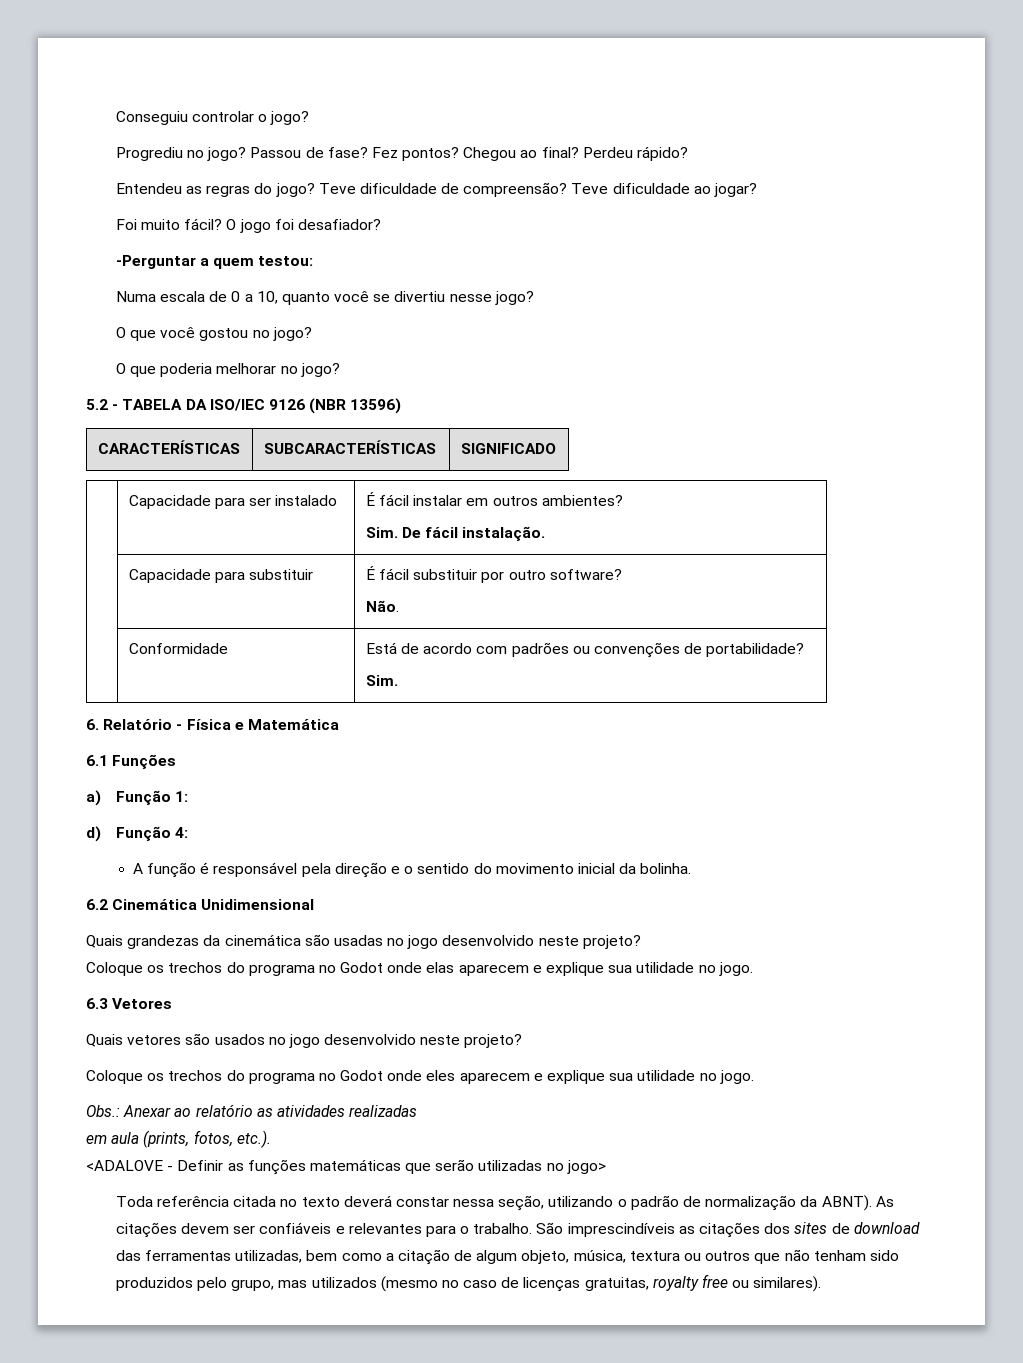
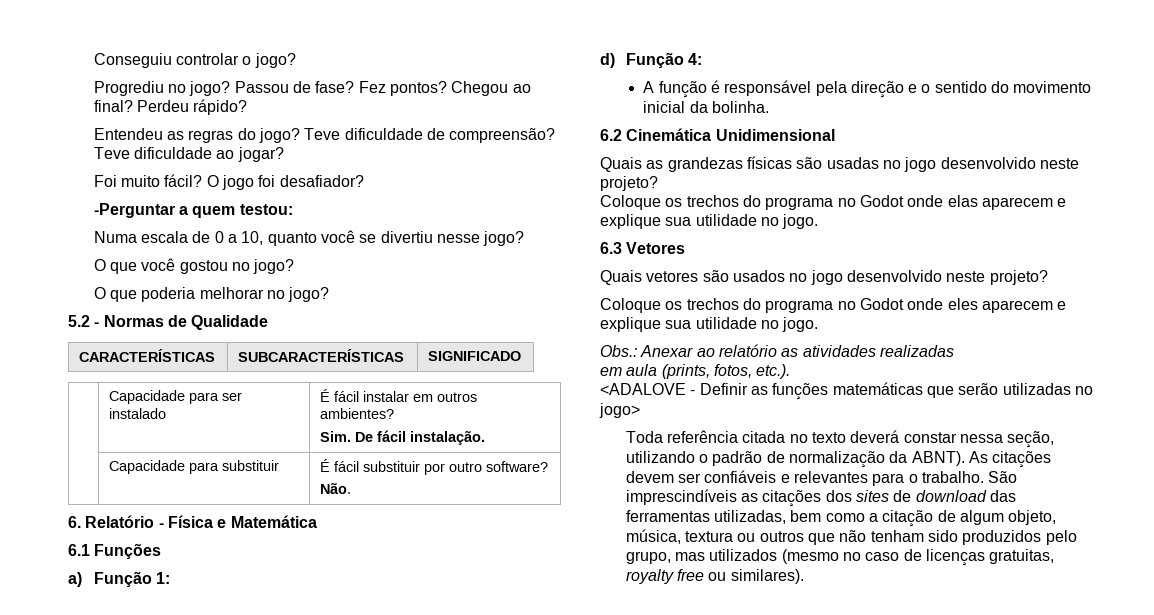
[122,398,402,414] TABELA DA ISO/IEC 9126 (NBR 13596) -> [103,315,269,330] Normas de Qualidade
[128,643,228,654] [365,642,805,658] [365,675,398,686] // | Conformidade | Está de acordo com padrões ou convenções de portabilidade? // Sim. -> (352, 488) none
[127,934,301,949] grandezas da cinemática -> [646,156,792,172] as grandezas físicas

